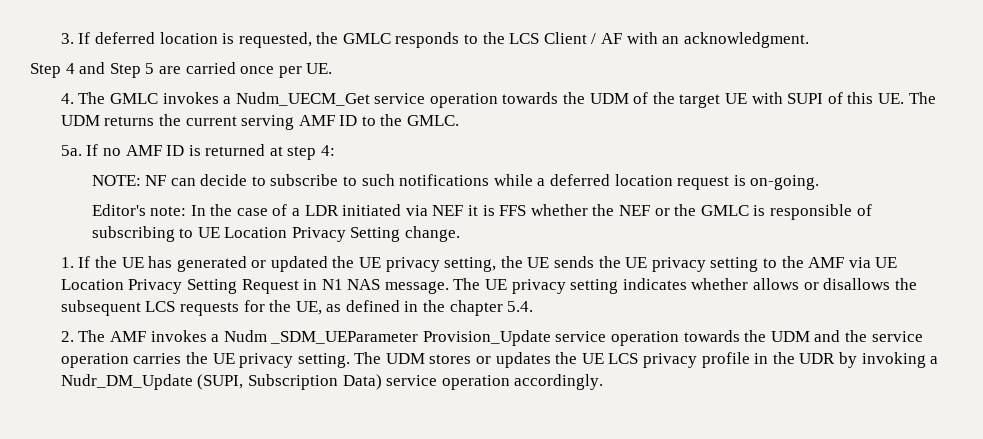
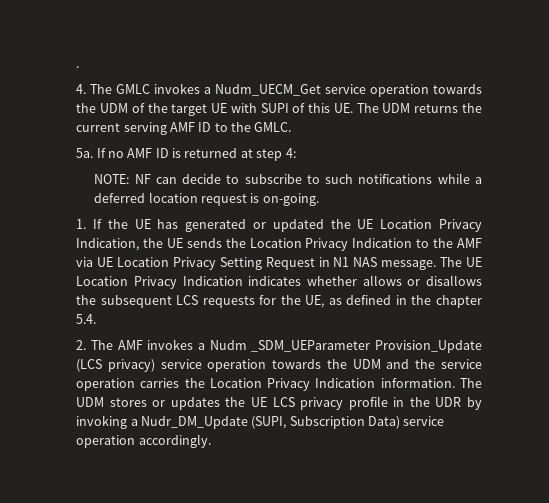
[60,32,809,48] [30,62,333,78] 3. If deferred location is requested, the GMLC responds to the LCS Client / AF with an acknowledgment. // Step 4 and Step 5 are carried once per UE. -> [76,66,80,68] .
[91,204,872,220] [91,226,461,242] // Editor's note: In the case of a LDR initiated via NEF it is FFS whether the NEF or the GMLC is responsible of subscribing to UE Location Privacy Setting change. -> (319, 199) none
[385,257,497,272] privacy setting, -> [380,219,482,232] [76,238,140,251] Location Privacy Indication,
[625,257,759,272] UE privacy setting -> [249,238,413,251] Location Privacy Indication
[511,279,619,294] privacy setting -> [76,276,243,289] Location Privacy Indication
(551, 338) none -> [76,359,155,372] (LCS privacy)
[212,353,350,368] UE privacy setting. -> [209,378,455,391] Location Privacy Indication information.

